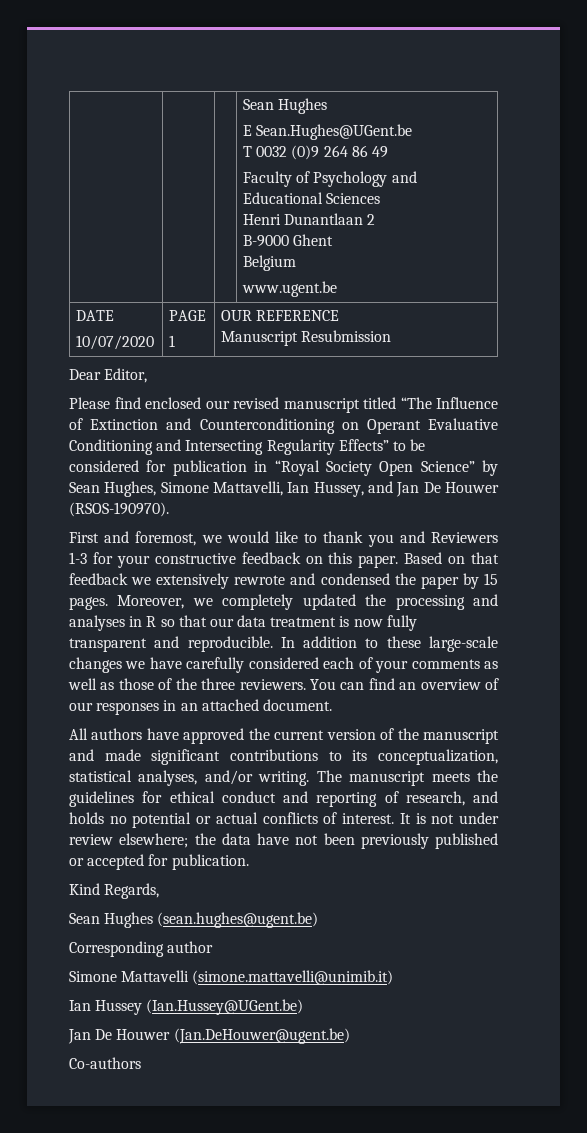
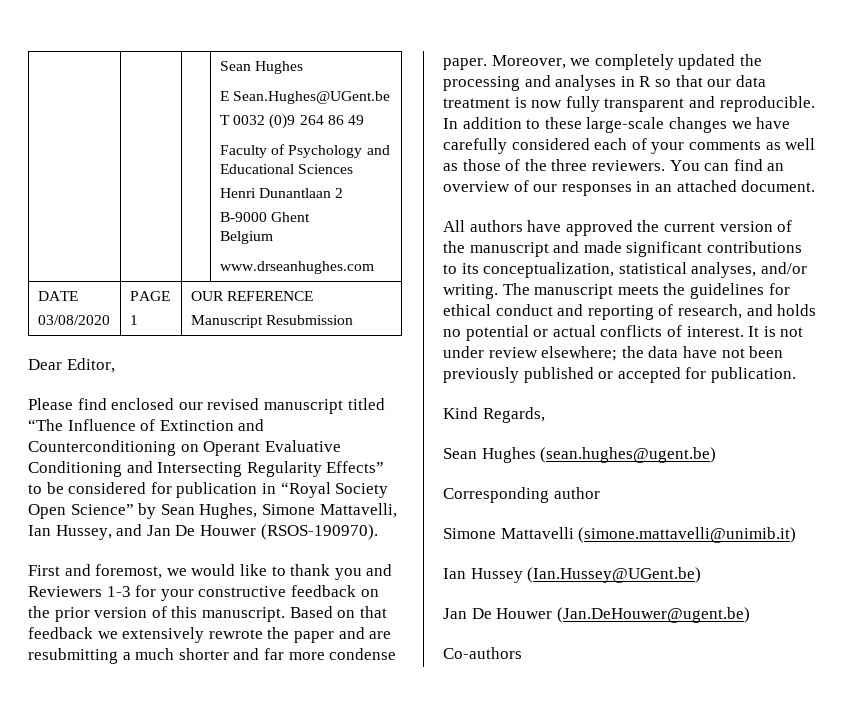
[242,281,338,297] www.ugent.be -> [219,261,374,274] www.drseanhughes.com
[76,335,155,350] 10/07/2020 -> [37,315,110,325] 03/08/2020
[328,552,399,568] this paper. -> [28,606,285,622] the prior version of this manuscript.
[290,573,498,589] [69,597,108,610] and condensed the paper by 15 pages. -> [267,627,392,643] [28,648,397,664] [443,58,487,70] the paper and are resubmitting a much shorter and far more condense paper.

